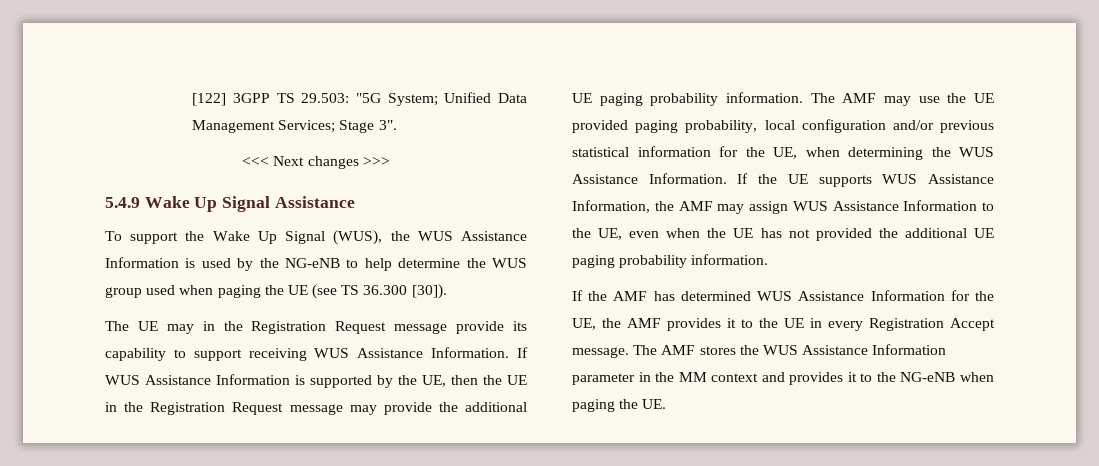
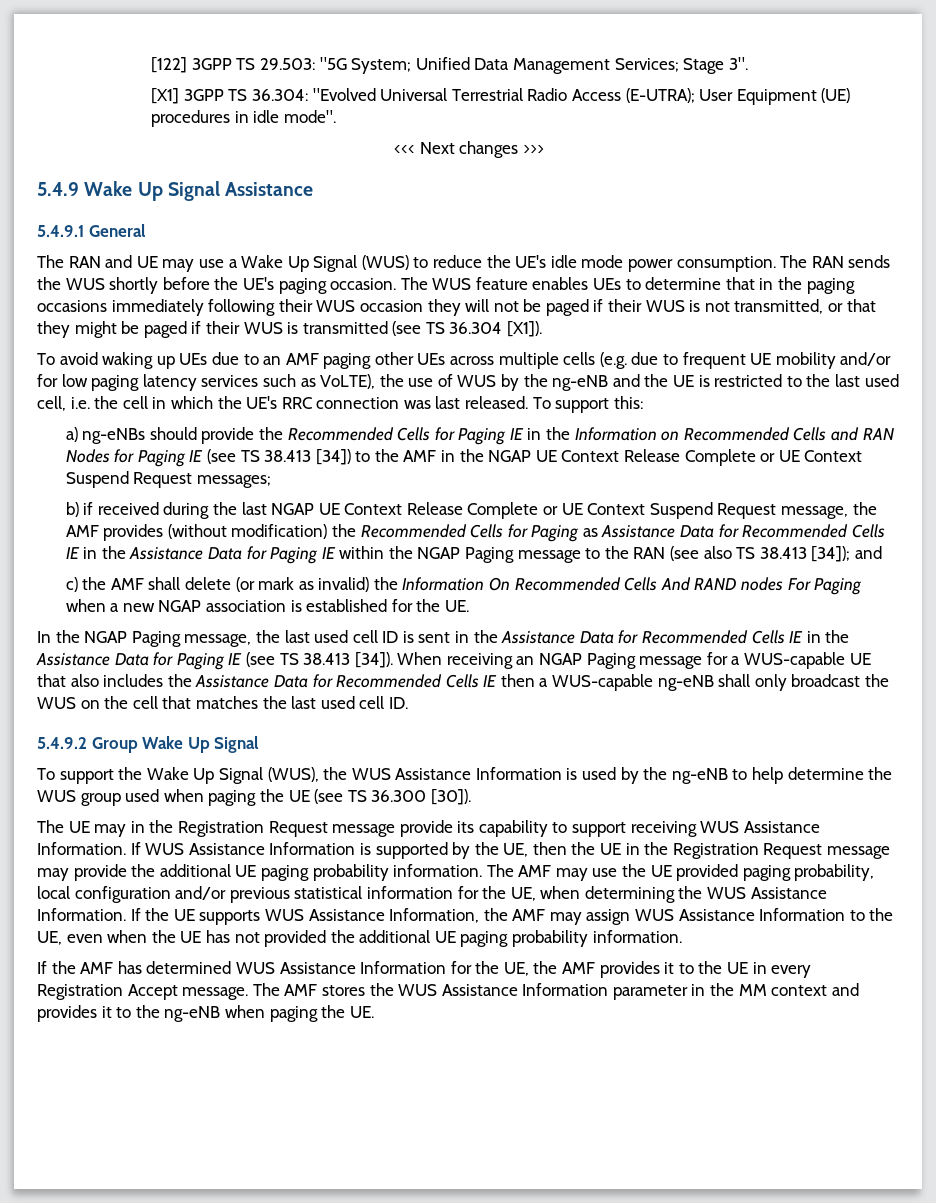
(397, 125) none -> [151,88,851,105] [151,110,337,127] // [X1] 3GPP TS 36.304: "Evolved Universal Terrestrial Radio Access (E-UTRA); User Equipment (UE) procedures in idle mode".
(355, 202) none -> [37,224,146,237] [37,255,891,272] [37,277,855,294] [37,299,876,316] [37,321,543,338] [37,352,892,369] [37,374,899,391] [37,396,643,413] [65,427,894,445] [65,449,863,467] [65,471,271,488] [65,502,877,519] [65,524,885,542] [65,546,882,564] [65,577,863,595] [65,599,469,612] [37,630,850,647] [36,652,871,670] [37,674,890,691] [37,696,408,709] [37,736,260,753] // 5.4.9.1 General // The RAN and UE may use a Wake Up Signal (WUS) to reduce the UE's idle mode power consumption. The RAN sends the WUS shortly before the UE's paging occasion. The WUS feature enables UEs to determine that in the paging occasions immediately following their WUS occasion they will not be paged if their WUS is not transmitted, or that they might be paged if their WUS is transmitted (see TS 36.304 [X1]). // To avoid waking up UEs due to an AMF paging other UEs across multiple cells (e.g. due to frequent UE mobility and/or for low paging latency services such as VoLTE), the use of WUS by the ng-eNB and the UE is restricted to the last used cell, i.e. the cell in which the UE's RRC connection was last released. To support this: // a) ng-eNBs should provide the Recommended Cells for Paging IE in the Information on Recommended Cells and RAN Nodes for Paging IE (see TS 38.413 [34]) to the AMF in the NGAP UE Context Release Complete or UE Context Suspend Request messages; // b) if received during the last NGAP UE Context Release Complete or UE Context Suspend Request message, the AMF provides (without modification) the Recommended Cells for Paging as Assistance Data for Recommended Cells IE in the Assistance Data for Paging IE within the NGAP Paging message to the RAN (see also TS 38.413 [34]); and // c) the AMF shall delete (or mark as invalid) the Information On Recommended Cells And RAND nodes For Paging when a new NGAP association is established for the UE. // In the NGAP Paging message, the last used cell ID is sent in the Assistance Data for Recommended Cells IE in the Assistance Data for Paging IE (see TS 38.413 [34]). When receiving an NGAP Paging message for a WUS-capable UE that also includes the Assistance Data for Recommended Cells IE then a WUS-capable ng-eNB shall only broadcast the WUS on the cell that matches the last used cell ID. // 5.4.9.2 Group Wake Up Signal
[285,258,340,268] NG-eNB -> [671,768,728,784] ng-eNB
[900,372,956,382] NG-eNB -> [164,1006,221,1022] ng-eNB

